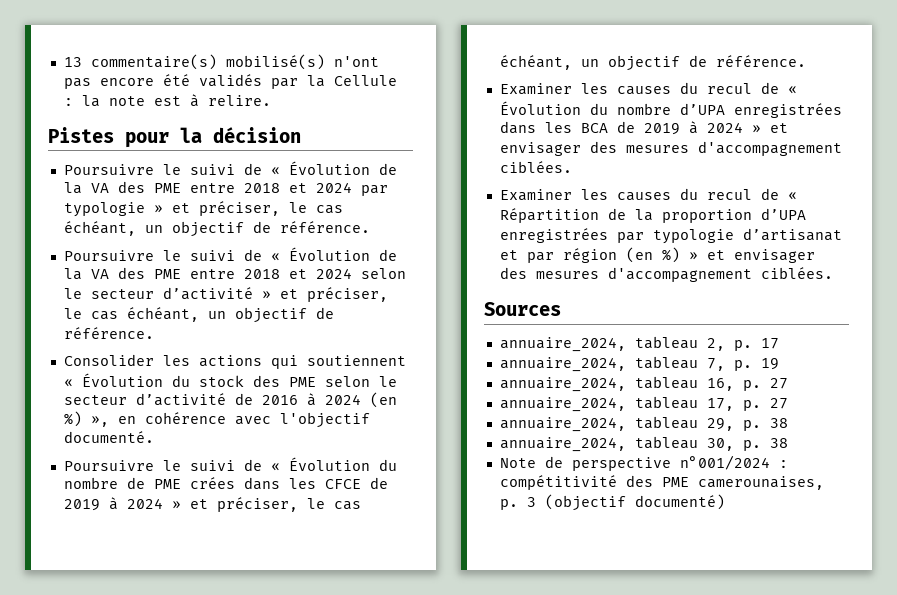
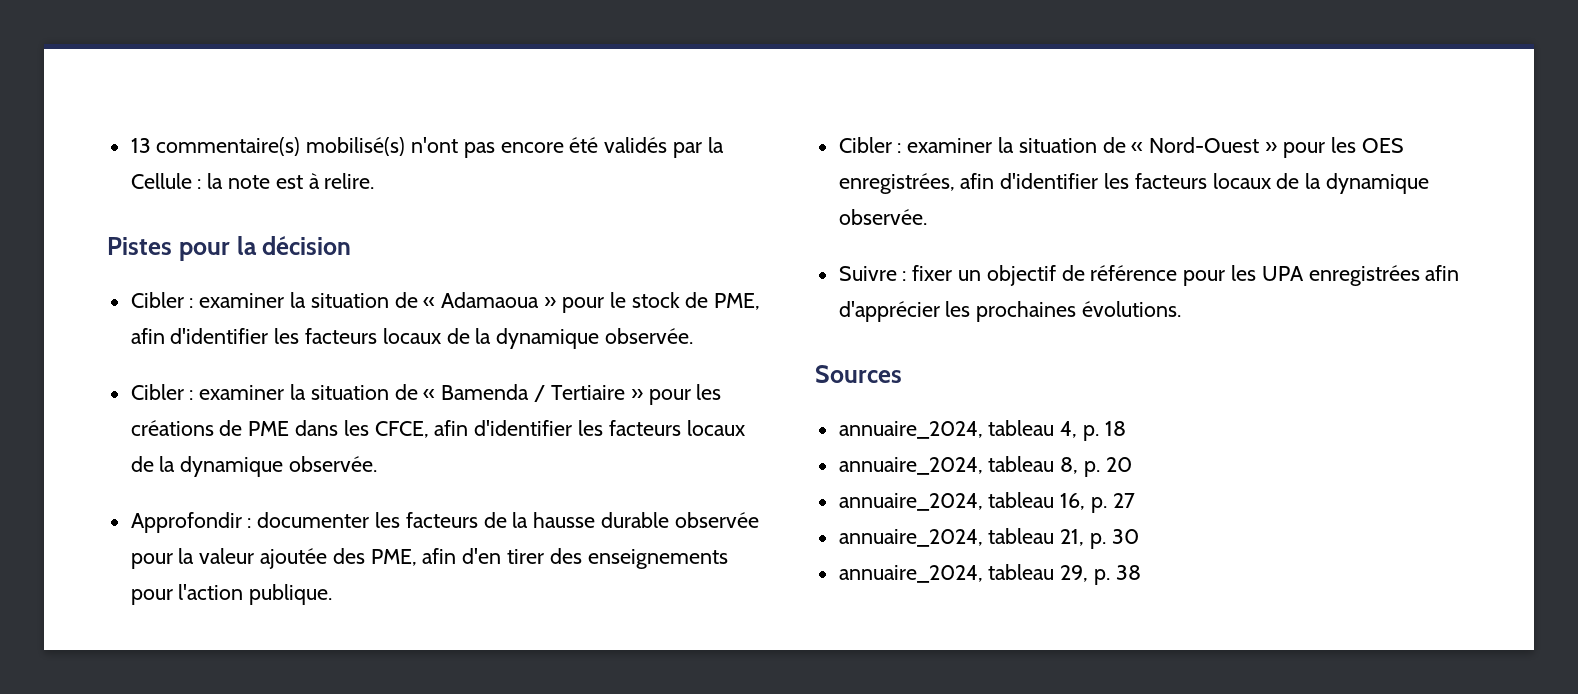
[63,161,397,175] [63,181,388,196] [63,201,343,217] [63,221,370,237] [63,247,397,261] [63,267,406,280] [63,287,388,302] [63,307,334,323] [63,327,154,339] [63,354,406,369] [63,373,397,387] [63,392,397,408] [63,411,370,428] [63,431,154,443] [63,457,397,471] [63,477,388,490] [63,497,361,512] [499,55,806,71] [499,82,797,95] [499,101,842,118] [499,121,788,135] [499,141,842,156] [499,161,572,173] [499,188,797,201] [499,208,806,223] [499,228,842,244] [499,247,815,263] [499,267,833,282] Poursuivre le suivi de « Évolution de la VA des PME entre 2018 et 2024 par typologie » et préciser, le cas échéant, un objectif de référence. // Poursuivre le suivi de « Évolution de la VA des PME entre 2018 et 2024 selon le secteur d’activité » et préciser, le cas échéant, un objectif de référence. // Consolider les actions qui soutiennent « Évolution du stock des PME selon le secteur d’activité de 2016 à 2024 (en %) », en cohérence avec l'objectif documenté. // Poursuivre le suivi de « Évolution du nombre de PME crées dans les CFCE de 2019 à 2024 » et préciser, le cas échéant, un objectif de référence. // Examiner les causes du recul de « Évolution du nombre d’UPA enregistrées dans les BCA de 2019 à 2024 » et envisager des mesures d'accompagnement ciblées. // Examiner les causes du recul de « Répartition de la proportion d’UPA enregistrées par typologie d’artisanat et par région (en %) » et envisager des mesures d'accompagnement ciblées. -> [130,292,761,313] [130,328,694,349] [130,384,722,405] [130,420,745,438] [130,456,378,477] [130,512,759,533] [130,548,728,569] [130,584,333,605] [838,137,1404,158] [838,173,1430,194] [838,209,927,225] [838,265,1460,286] [838,301,1182,322] Cibler : examiner la situation de « Adamaoua » pour le stock de PME, afin d'identifier les facteurs locaux de la dynamique observée. // Cibler : examiner la situation de « Bamenda / Tertiaire » pour les créations de PME dans les CFCE, afin d'identifier les facteurs locaux de la dynamique observée. // Approfondir : documenter les facteurs de la hausse durable observée pour la valeur ajoutée des PME, afin d'en tirer des enseignements pour l'action publique. // Cibler : examiner la situation de « Nord-Ouest » pour les OES enregistrées, afin d'identifier les facteurs locaux de la dynamique observée. // Suivre : fixer un objectif de référence pour les UPA enregistrées afin d'apprécier les prochaines évolutions.
[706,338,779,351] [499,356,779,372] 2, p. 17 // annuaire_2024, tableau 7, p. 19 -> [1060,421,1126,441] [838,456,1132,477] 4, p. 18 // annuaire_2024, tableau 8, p. 20
[706,398,788,411] 17, p. 27 -> [1060,529,1139,549] 21, p. 30
[499,436,788,452] [499,455,788,471] [499,475,824,490] [499,494,725,511] // annuaire_2024, tableau 30, p. 38 // Note de perspective n°001/2024 : compétitivité des PME camerounaises, p. 3 (objectif documenté) -> (1141, 572) none

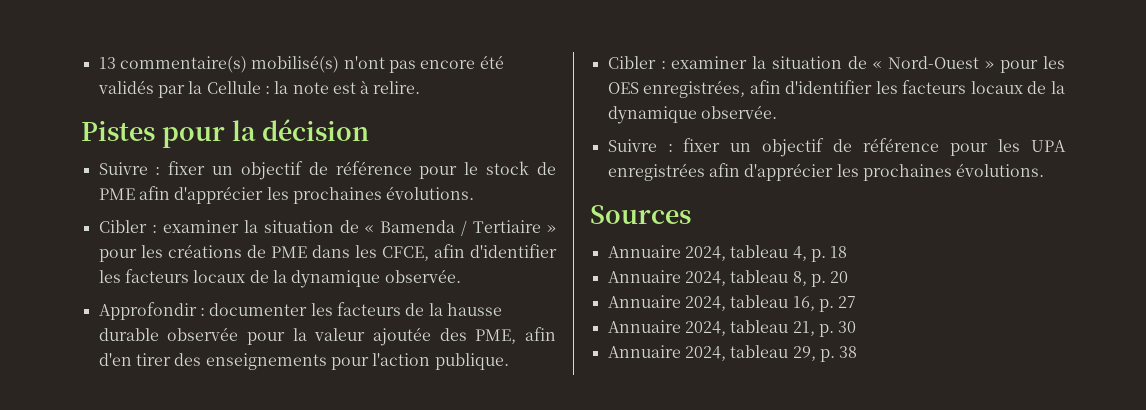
[130,292,761,313] [130,328,694,349] Cibler : examiner la situation de « Adamaoua » pour le stock de PME, afin d'identifier les facteurs locaux de la dynamique observée. -> [98,161,556,180] [98,186,475,204] Suivre : fixer un objectif de référence pour le stock de PME afin d'apprécier les prochaines évolutions.
[838,421,983,439] annuaire_2024, -> [607,245,726,261] Annuaire 2024,
[838,457,983,475] annuaire_2024, -> [607,270,726,286] Annuaire 2024,
[838,493,983,511] annuaire_2024, -> [607,295,726,311] Annuaire 2024,
[838,529,983,547] annuaire_2024, -> [607,320,726,336] Annuaire 2024,
[838,565,983,583] annuaire_2024, -> [607,345,726,361] Annuaire 2024,

